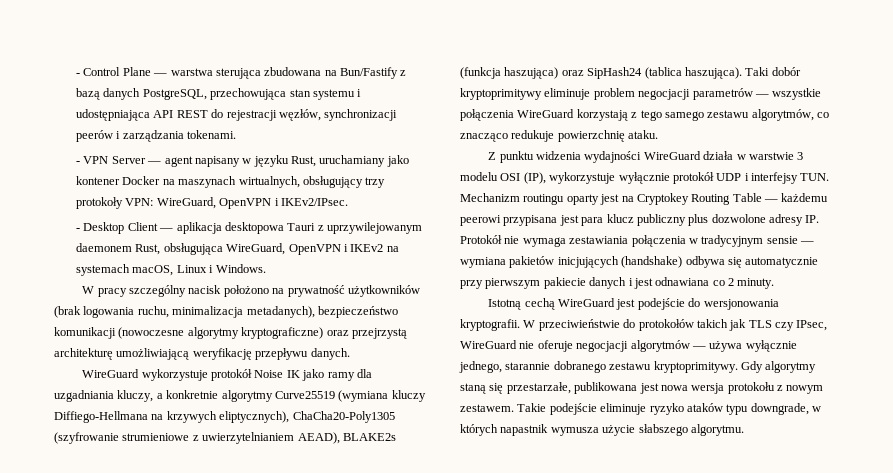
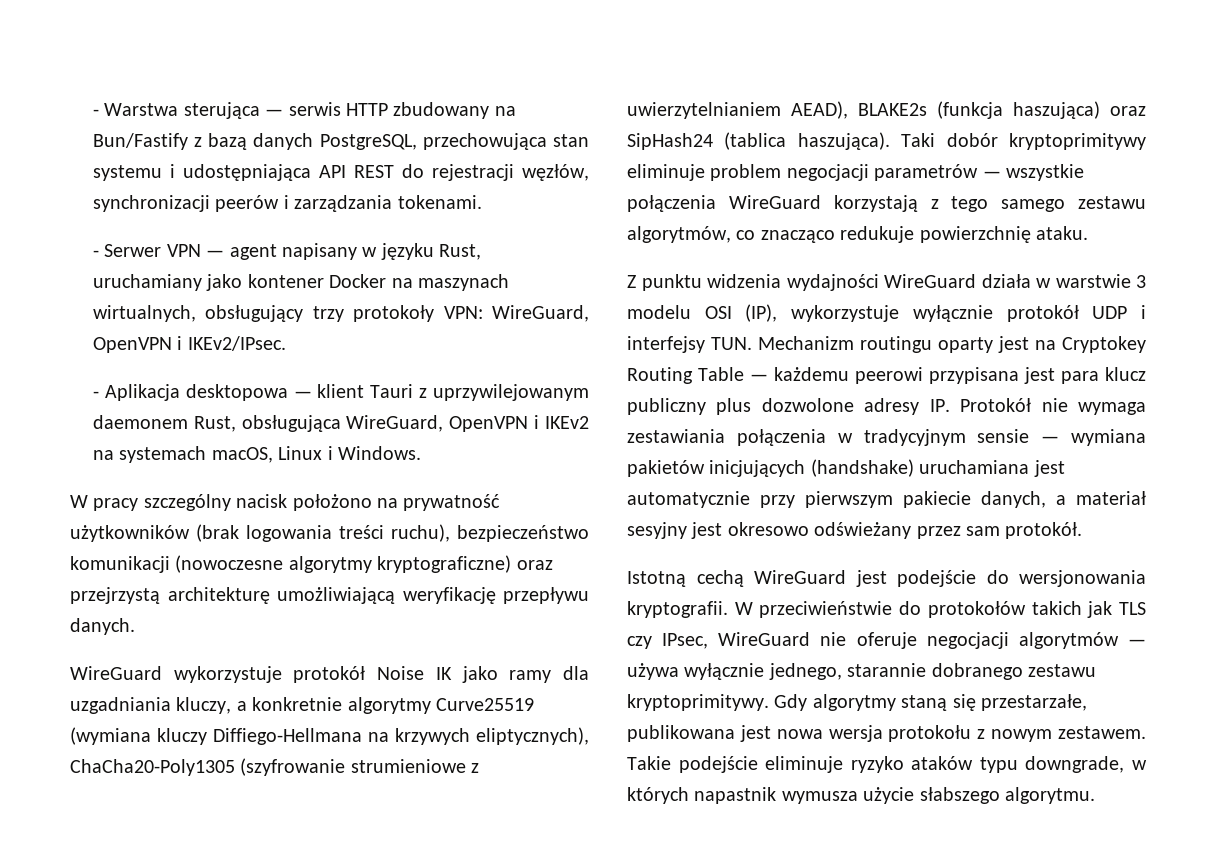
[76,67,322,79] - Control Plane — warstwa sterująca zbudowana -> [92,102,490,119] - Warstwa sterująca — serwis HTTP zbudowany
[83,156,146,164] VPN Server -> [104,244,201,257] Serwer VPN
[83,222,284,234] Desktop Client — aplikacja desktopowa -> [104,384,365,401] Aplikacja desktopowa — klient
[137,306,315,318] ruchu, minimalizacja metadanych), -> [339,524,450,542] treści ruchu),
[685,256,742,268] odbywa się -> [919,460,1065,477] uruchamiana jest
[589,277,775,289] danych i jest odnawiana co 2 minuty. -> [981,491,1146,508] [627,522,1083,539] danych, a materiał sesyjny jest okresowo odświeżany przez sam protokół.

